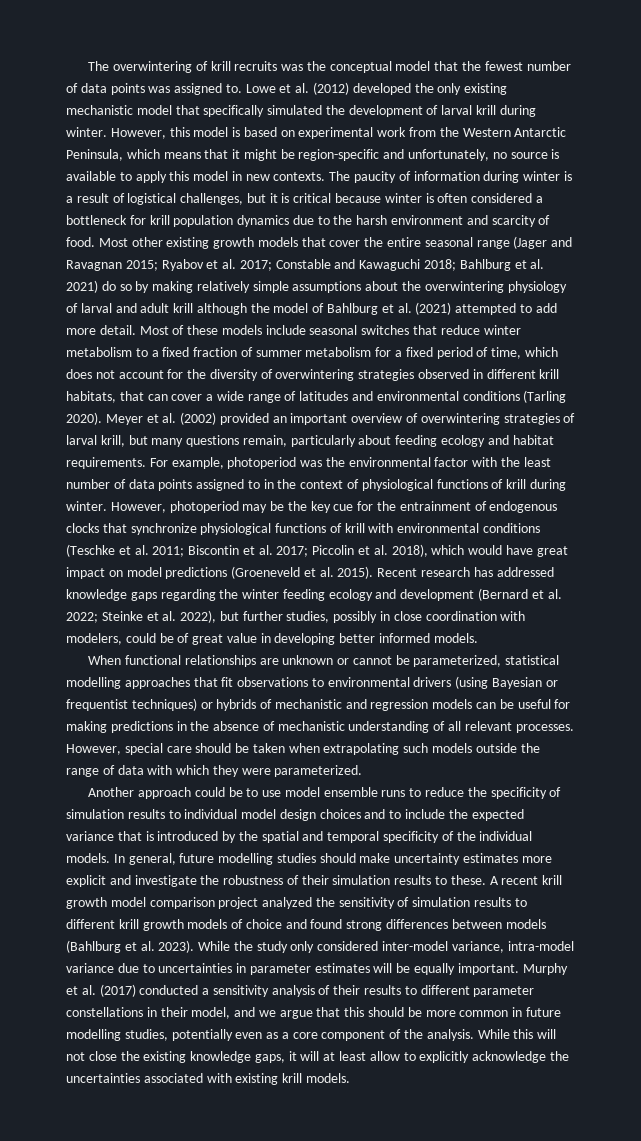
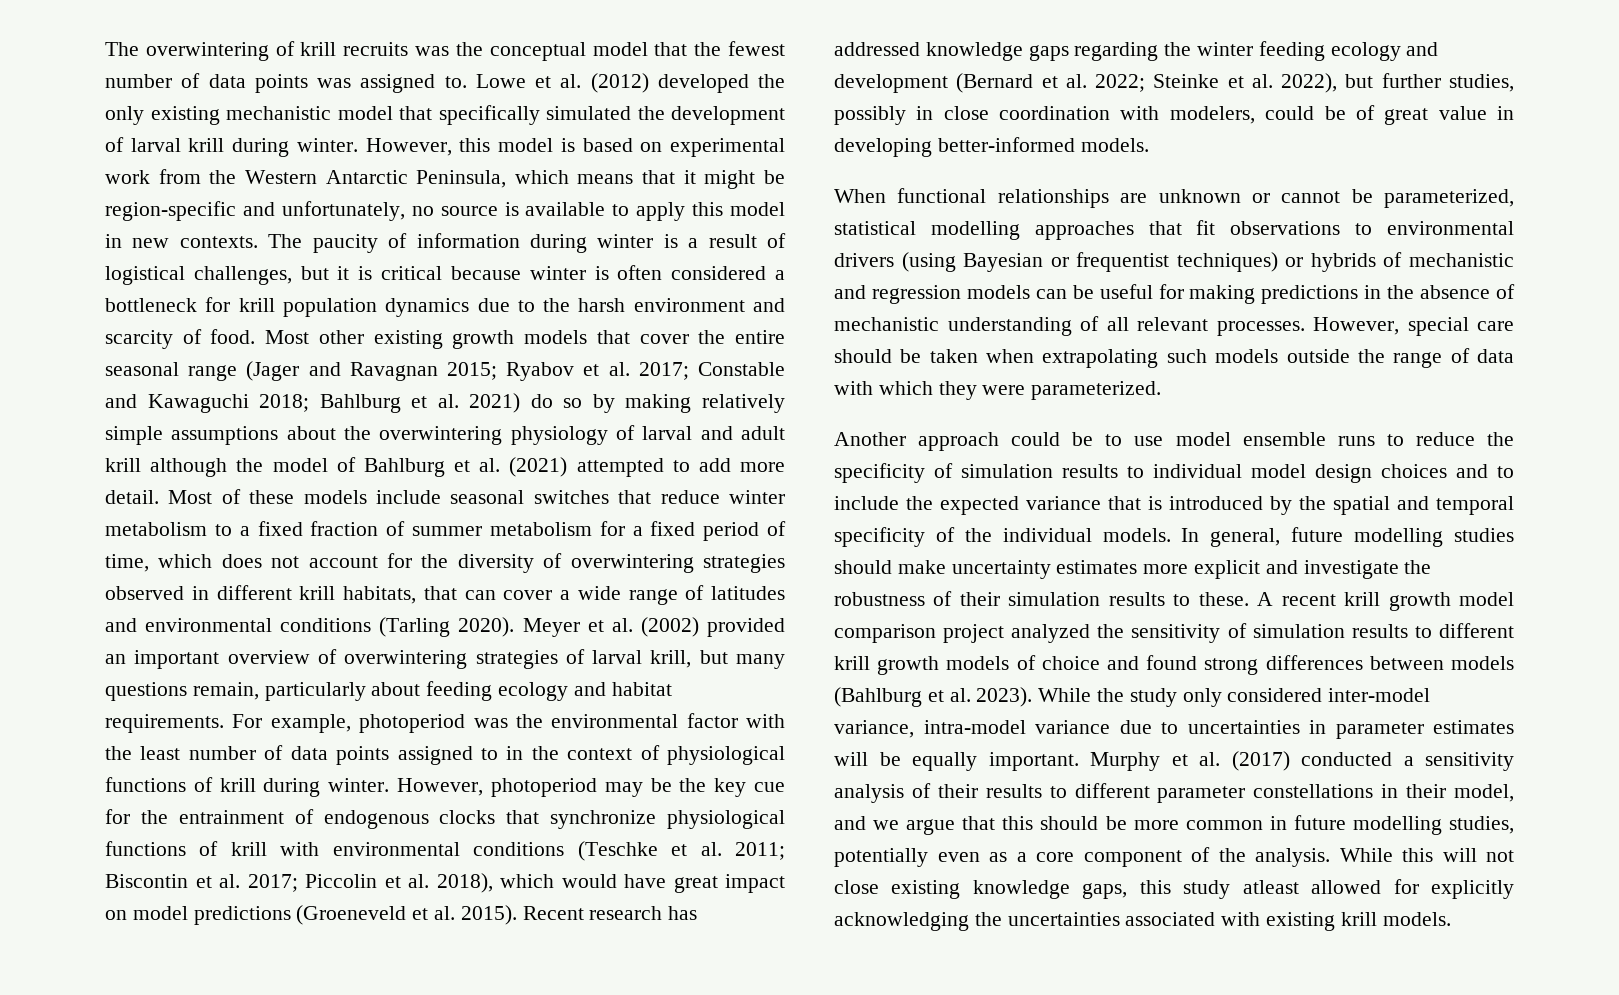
[339,633,431,643] better informed -> [937,137,1075,152] better-informed
[120,1051,140,1061] the -> (879, 887) none
[288,1051,547,1063] it will at least allow to explicitly acknowledge -> [1139,879,1514,899] [834,912,969,931] this study atleast allowed for explicitly acknowledging

